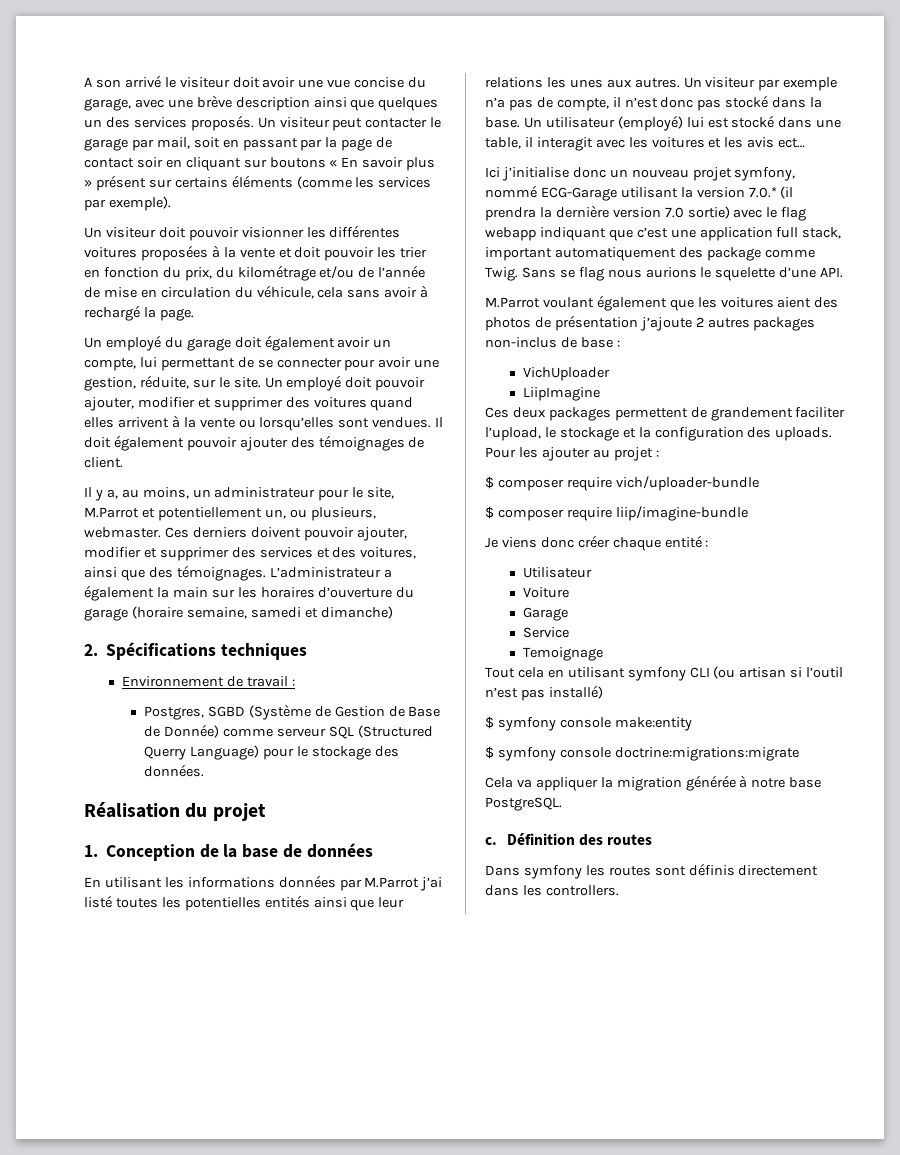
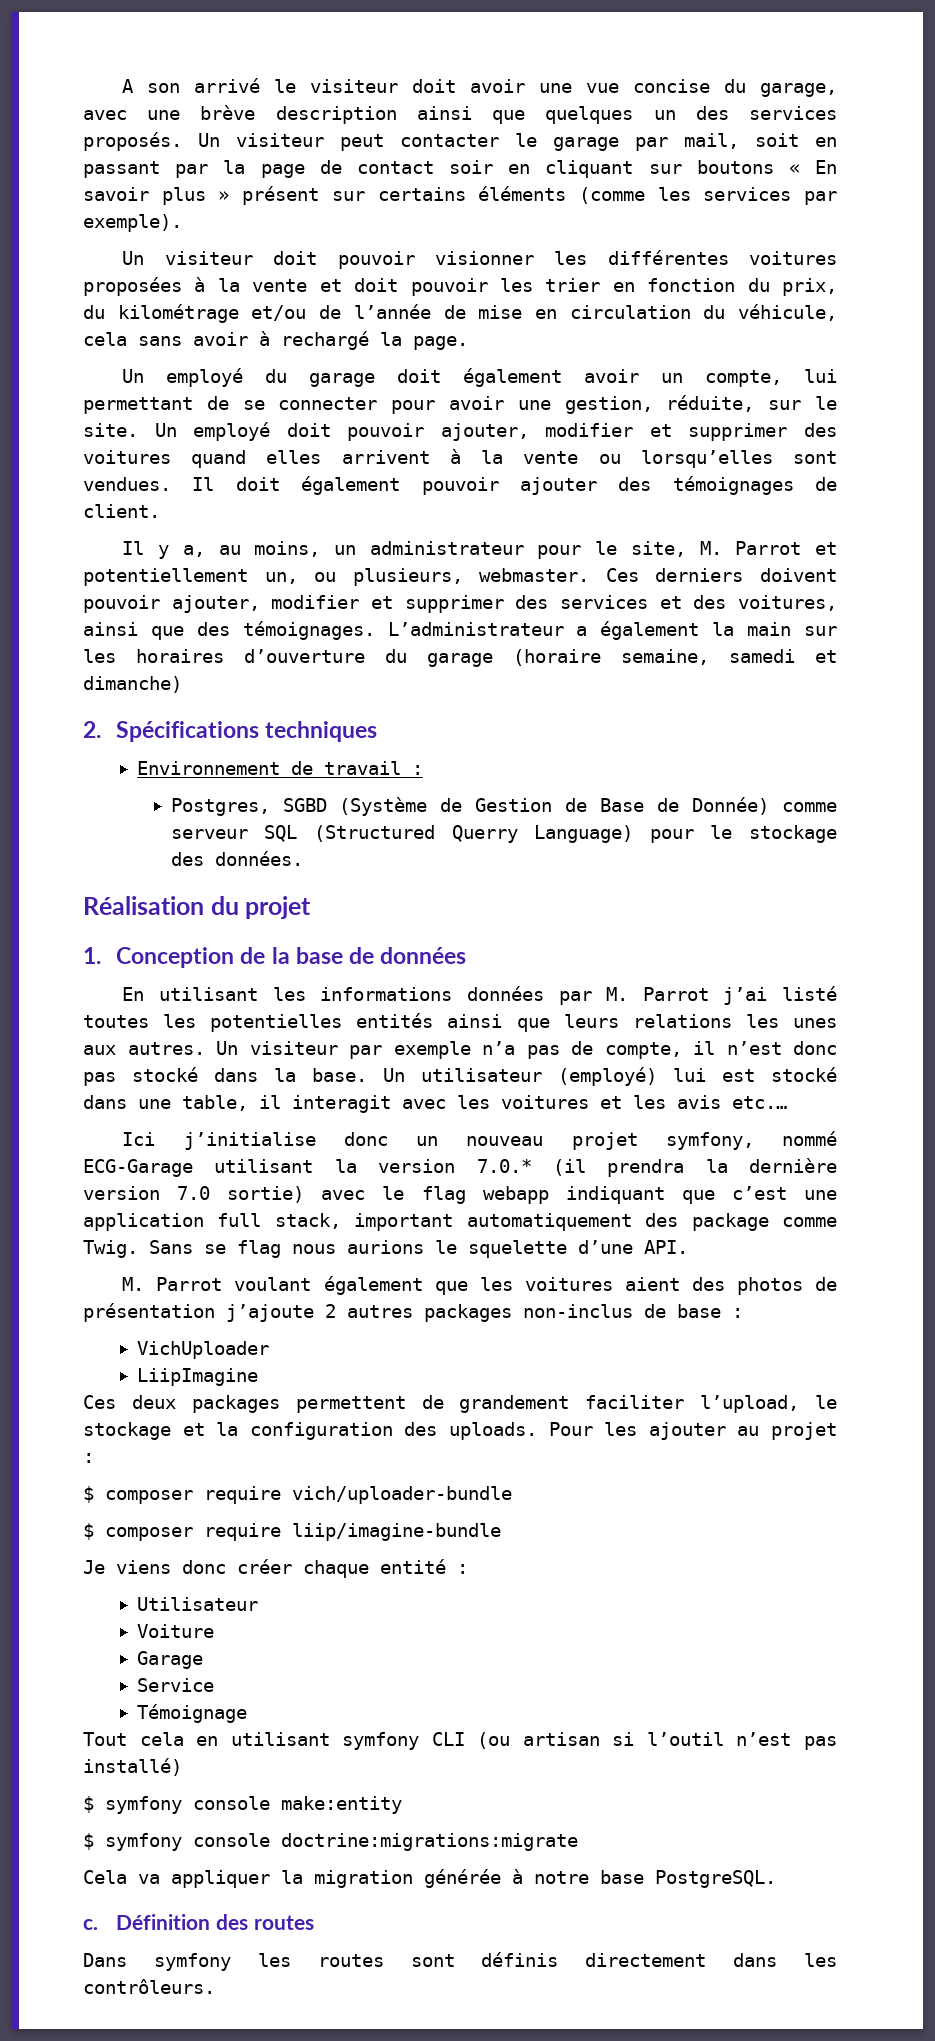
[84,507,139,518] M.Parrot -> [699,541,802,555] M. Parrot
[364,877,420,888] M.Parrot -> [606,987,709,1001] M. Parrot
[378,897,405,908] leur -> [563,1014,619,1028] leurs
[778,138,806,148] ect… -> [732,1096,787,1109] etc.…
[485,297,540,308] M.Parrot -> [122,1277,223,1291] M. Parrot
[522,647,603,661] Temoignage -> [137,1704,248,1723] Témoignage
[545,885,619,896] controllers. -> [83,1979,215,1994] contrôleurs.

